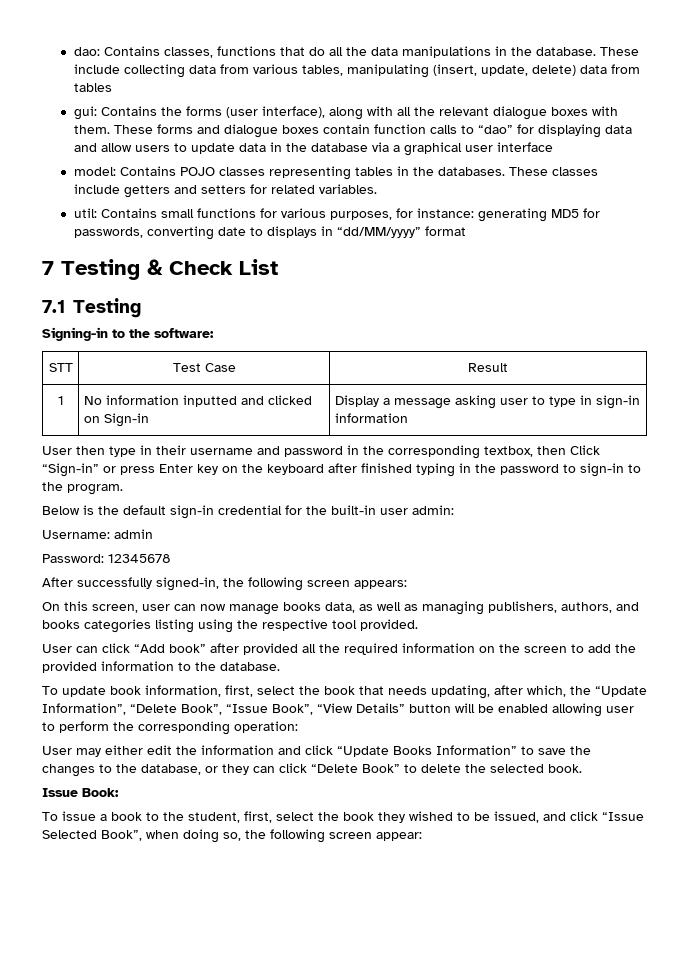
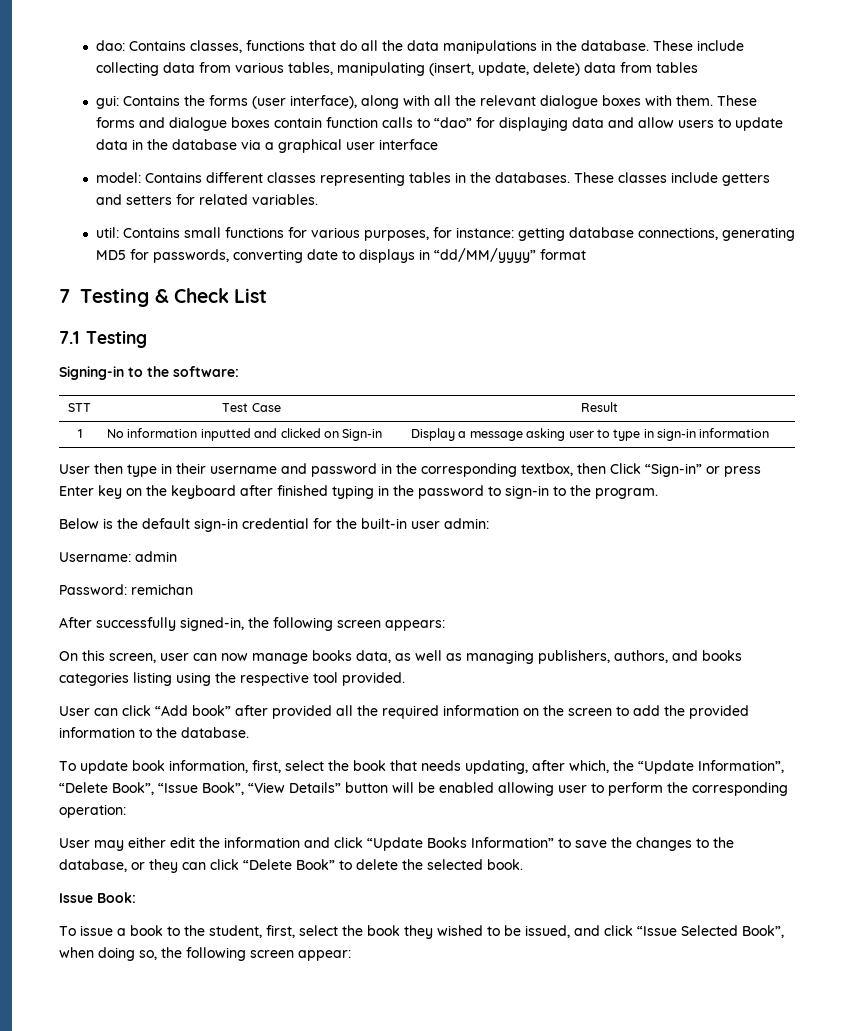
[179,167,215,176] POJO -> [205,172,263,183] different
(474, 213) none -> [517,227,718,241] getting database connections,
[108,554,171,563] 12345678 -> [131,584,193,595] remichan

